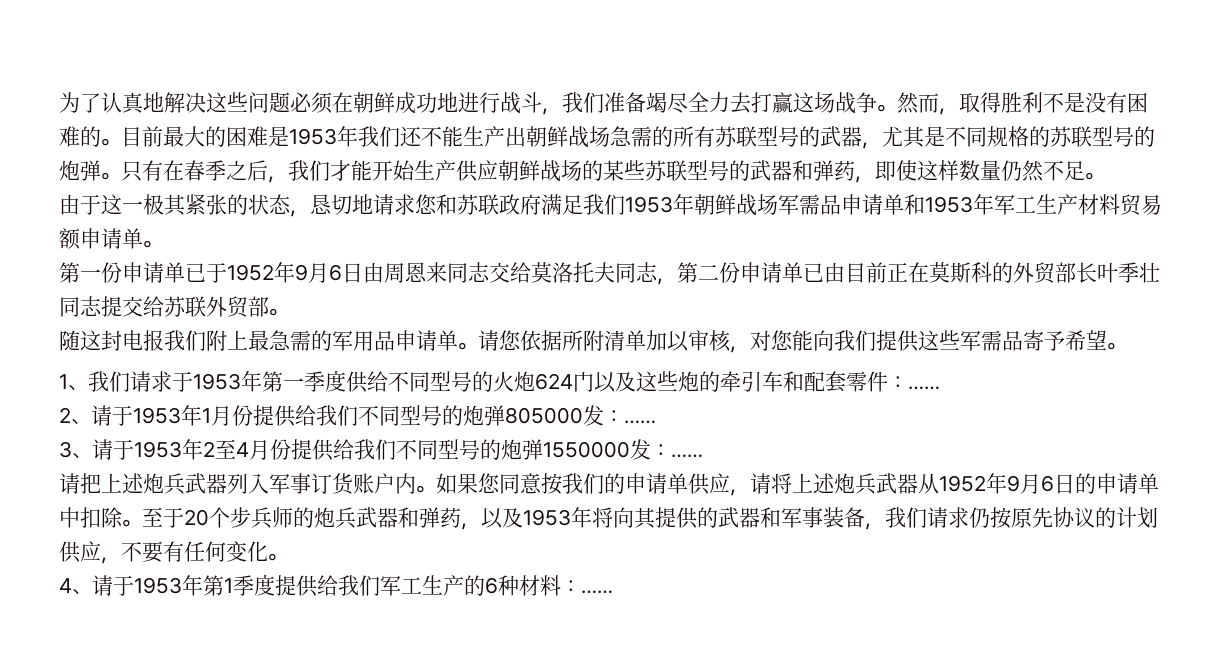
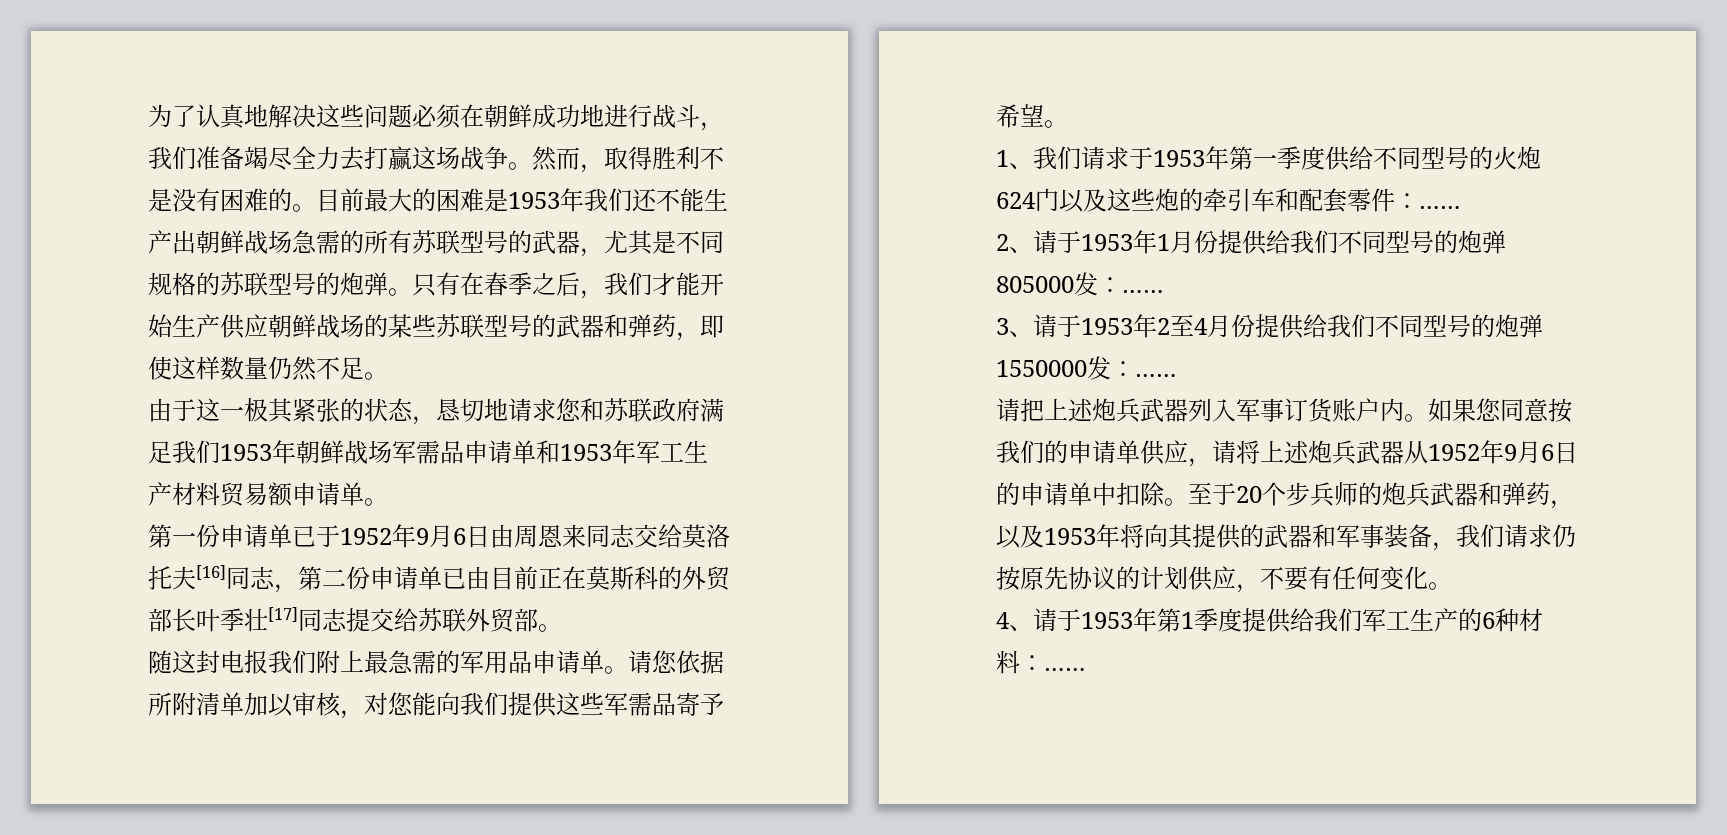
(615, 272) none -> [196,565,226,580] [16]
(1160, 272) none -> [268,607,298,622] [17]

